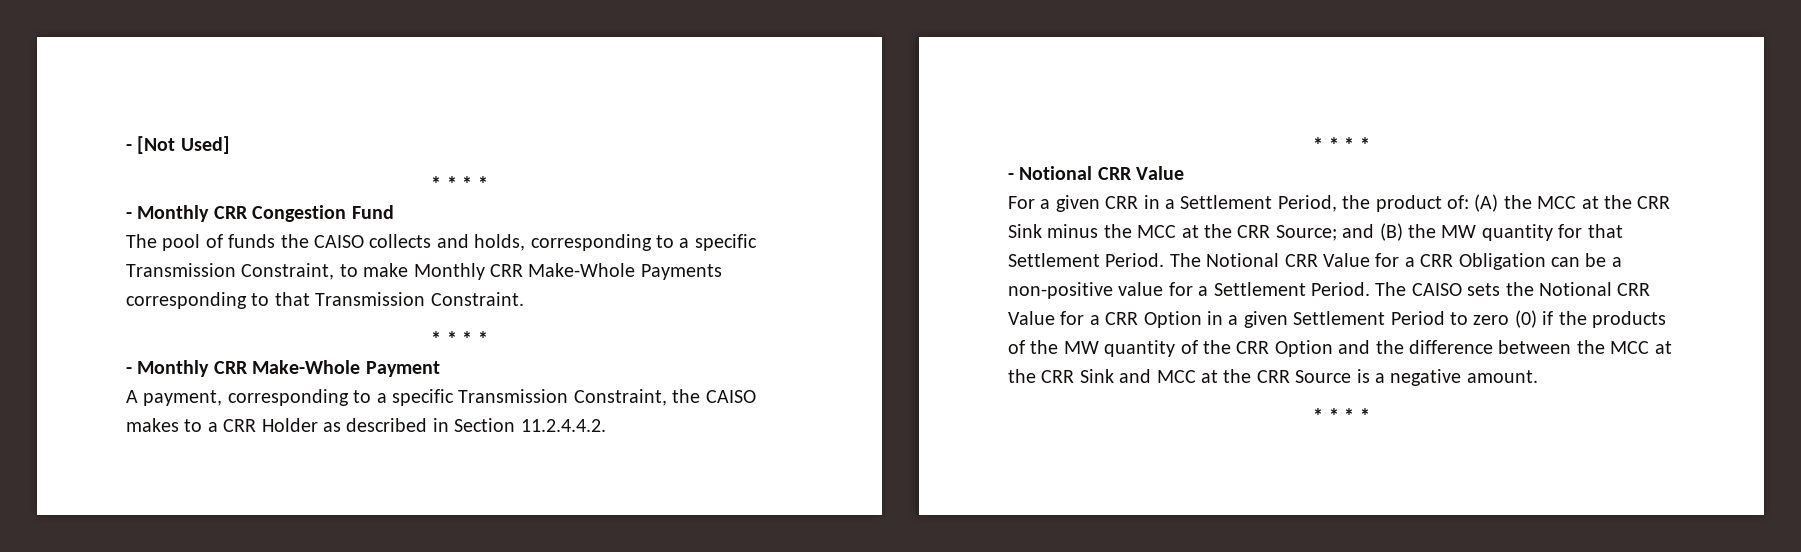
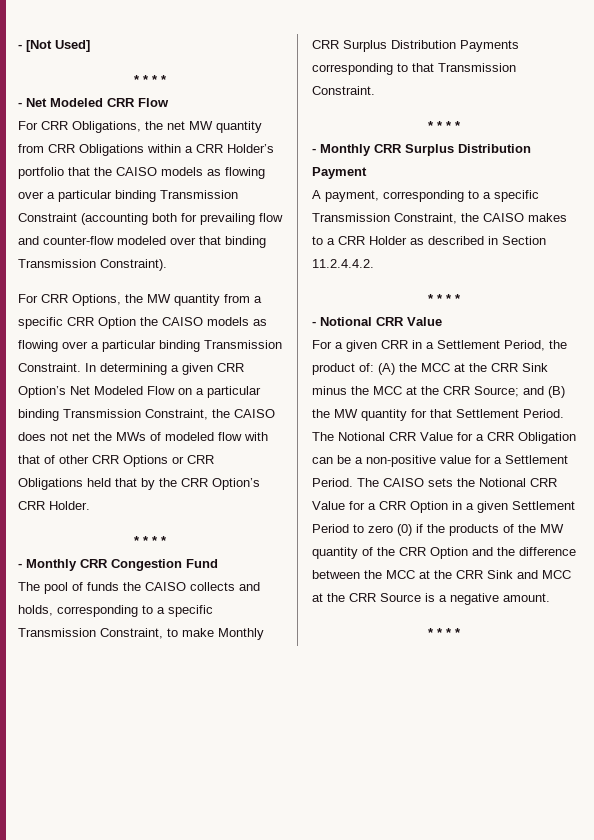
(488, 183) none -> [18,98,169,107] [18,121,262,133] [18,144,274,156] [18,167,265,179] [18,190,238,202] [18,213,283,225] [18,236,266,248] [18,259,167,271] [18,294,262,306] [18,317,267,329] [18,340,282,352] [18,363,244,375] [18,386,261,398] [18,409,275,421] [18,432,268,441] [18,455,214,467] [18,478,260,490] [18,501,90,510] [134,536,167,545] // - Net Modeled CRR Flow // For CRR Obligations, the net MW quantity from CRR Obligations within a CRR Holder’s portfolio that the CAISO models as flowing over a particular binding Transmission Constraint (accounting both for prevailing flow and counter-flow modeled over that binding Transmission Constraint). // For CRR Options, the MW quantity from a specific CRR Option the CAISO models as flowing over a particular binding Transmission Constraint. In determining a given CRR Option’s Net Modeled Flow on a particular binding Transmission Constraint, the CAISO does not net the MWs of modeled flow with that of other CRR Options or CRR Obligations held that by the CRR Option’s CRR Holder. // * * * *
[528,263,636,277] Make-Whole -> [343,40,456,52] Surplus Distribution
[252,360,361,374] Make-Whole -> [405,144,531,156] Surplus Distribution

